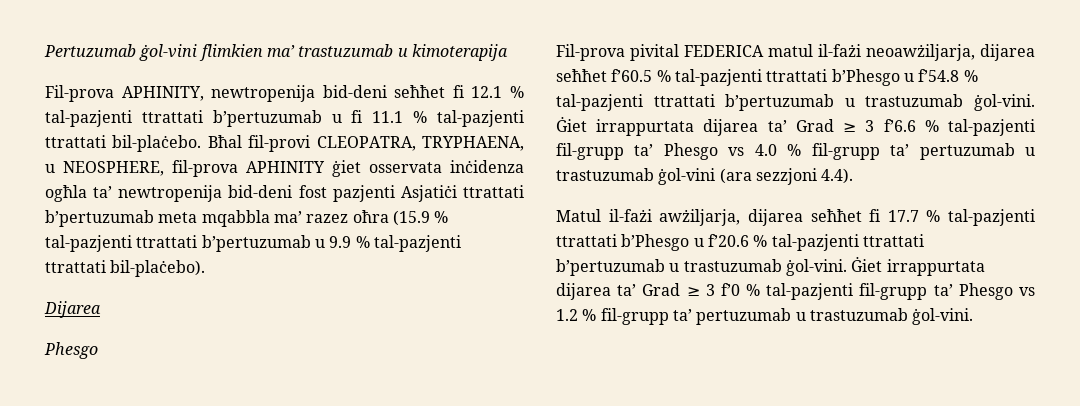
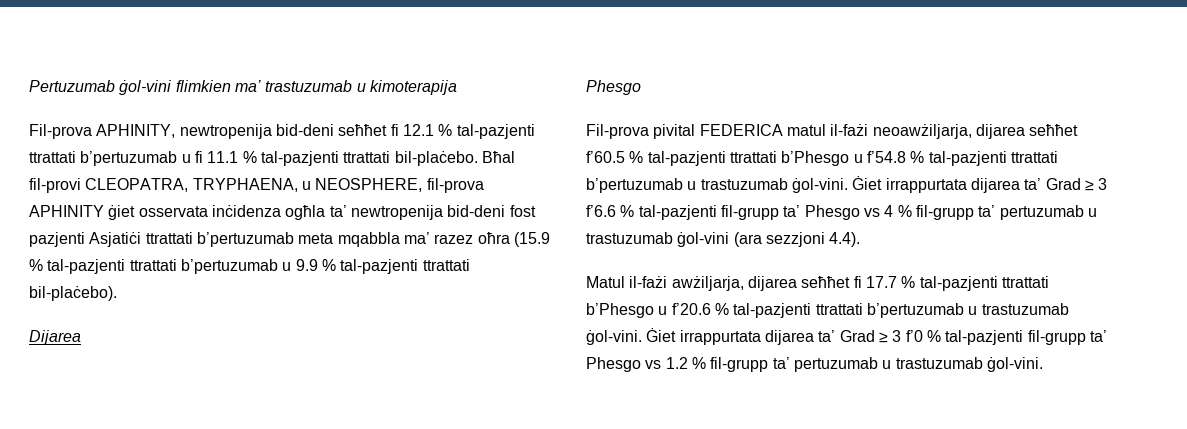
[754,144,777,156] 4.0 -> [884,205,894,217] 4

